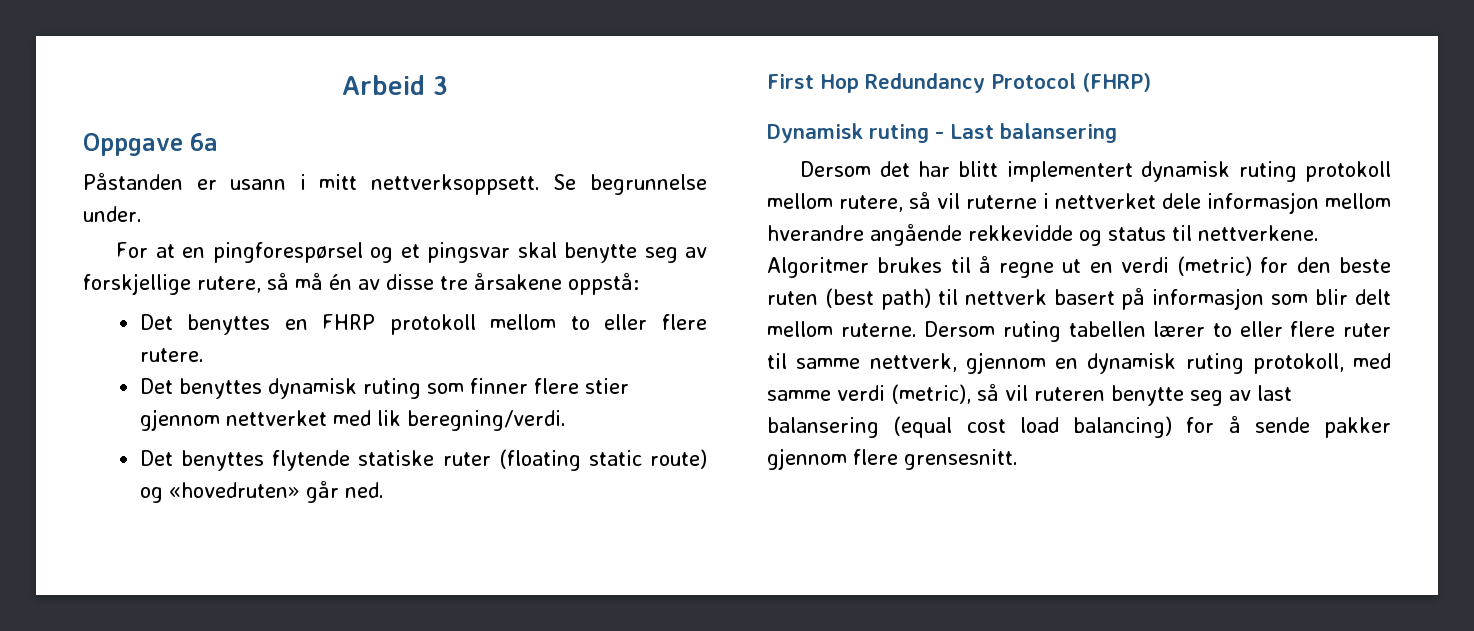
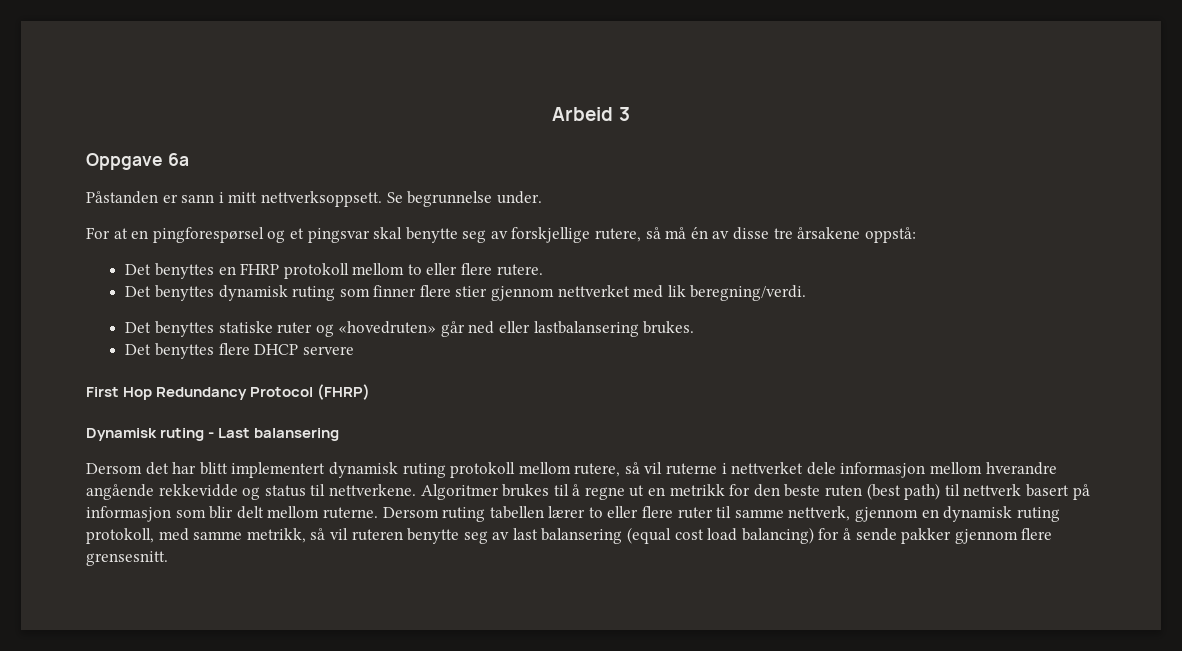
[230,179,287,190] usann -> [181,194,215,203] sann
[272,450,351,471] flytende -> (214, 329) none
[498,449,707,471] [139,481,384,503] (floating static route) og «hovedruten» går ned. -> [315,321,695,337] [125,343,354,359] og «hovedruten» går ned eller lastbalansering brukes. // Det benyttes flere DHCP servere
[1120,256,1253,276] verdi (metric) -> [669,484,725,496] metrikk
[837,384,971,404] verdi (metric), -> [246,528,306,543] metrikk,

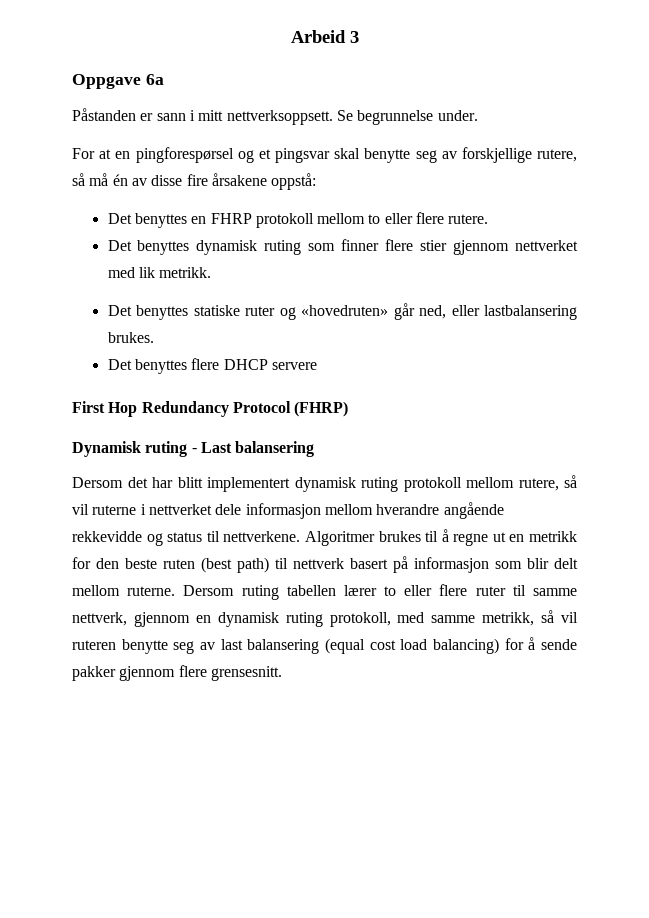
[773,228,793,239] tre -> [186,174,208,186] fire
[690,285,807,301] beregning/verdi. -> [159,267,212,278] metrikk.
[468,321,495,334] ned -> [419,305,447,319] ned,

